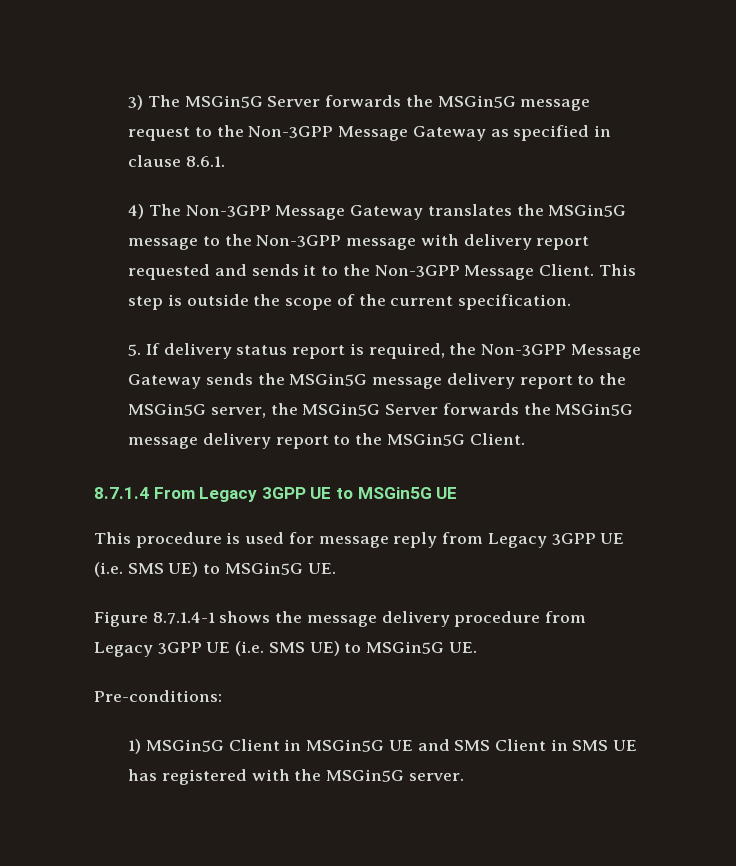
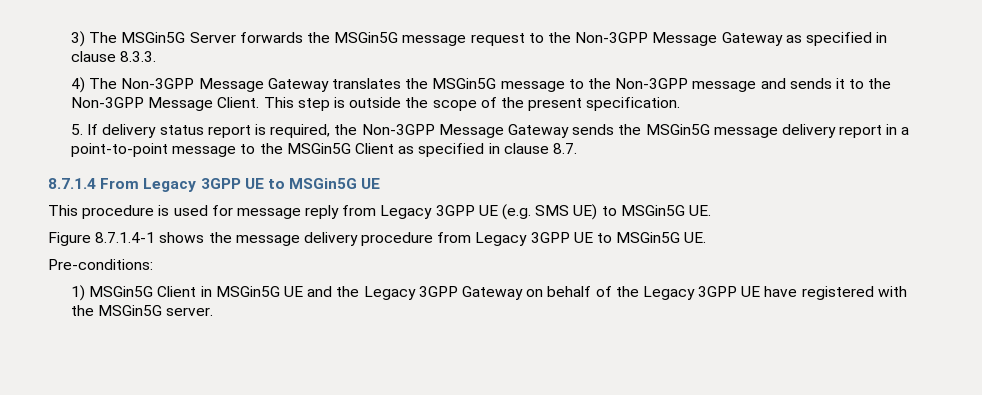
[185,156,225,167] 8.6.1. -> [120,51,157,62] 8.3.3.
[420,234,590,250] [128,264,211,280] with delivery report requested -> (757, 86) none
[390,296,454,306] current -> [528,98,583,111] present
[577,373,627,385] [128,403,634,418] [128,433,525,449] to the MSGin5G server, the MSGin5G Server forwards the MSGin5G message delivery report to the MSGin5G Client. -> [886,124,910,135] [71,143,577,157] in a point-to-point message to the MSGin5G Client as specified in clause 8.7.
[94,562,123,577] (i.e. -> [502,204,532,220] (e.g.
[235,641,340,656] (i.e. SMS UE) -> (593, 237) none
[454,739,638,751] [128,769,158,781] SMS Client in SMS UE has -> [336,286,798,300] the Legacy 3GPP Gateway on behalf of the Legacy 3GPP UE have

